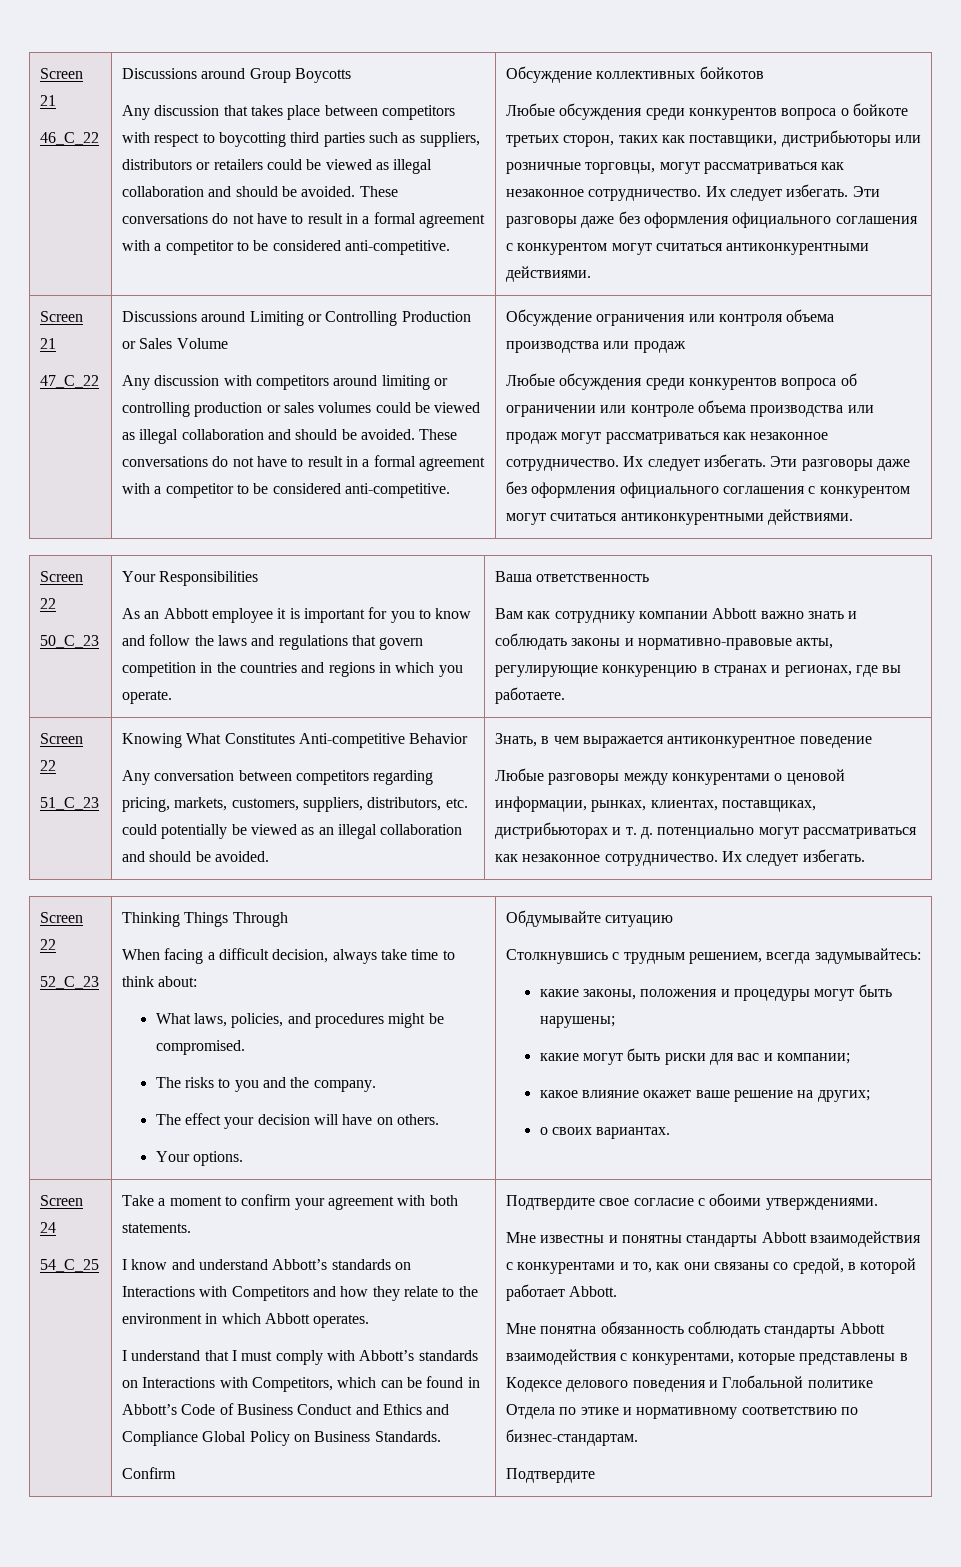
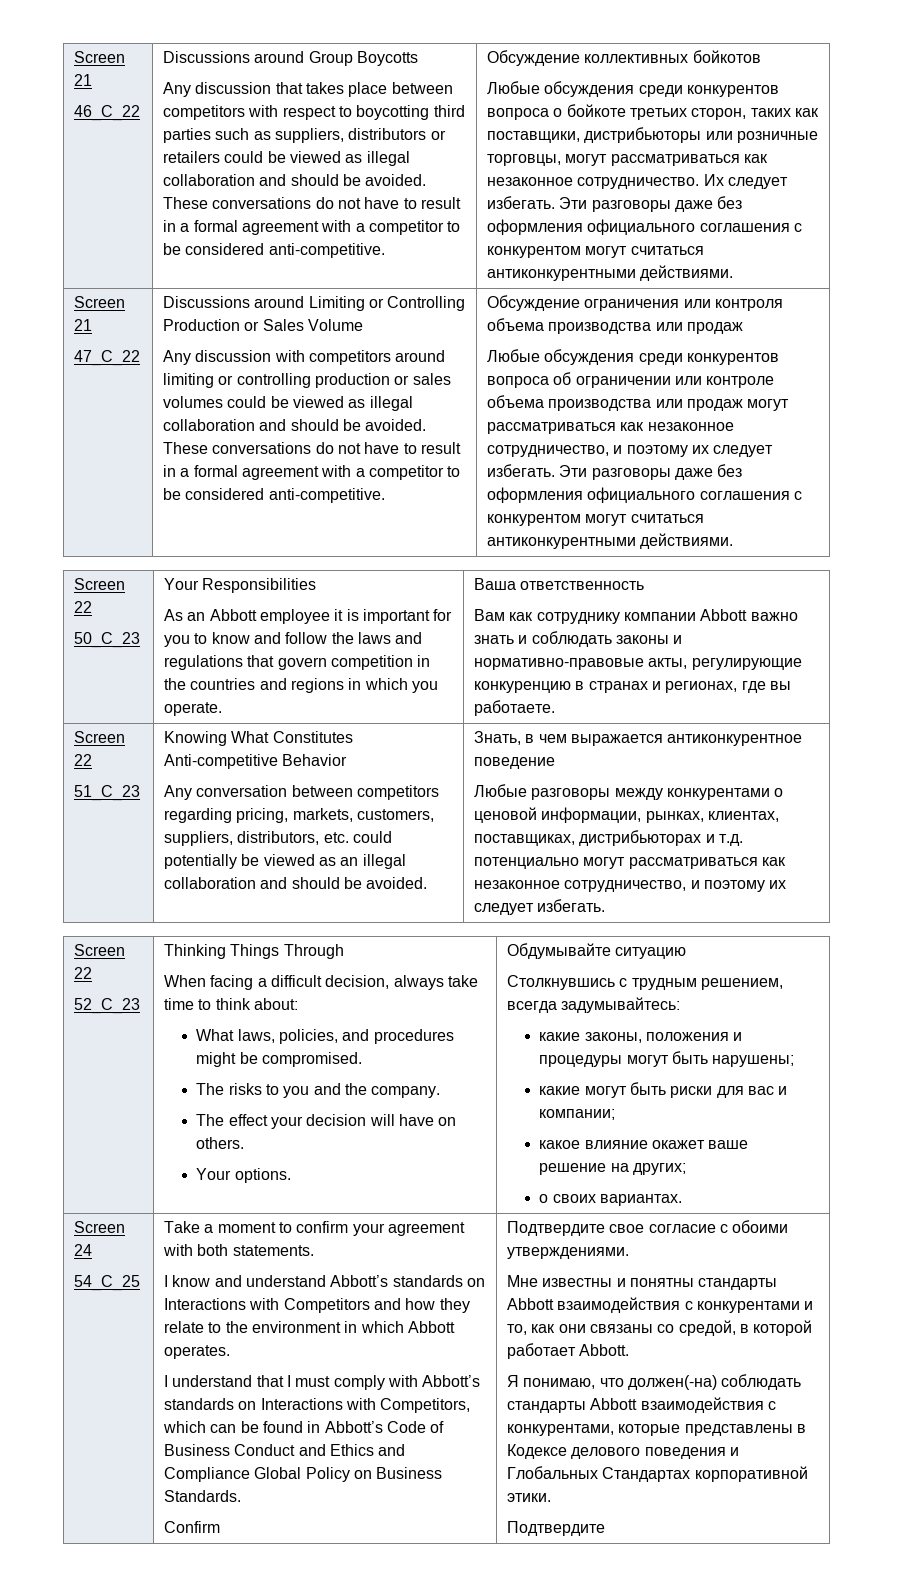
[505,456,644,471] сотрудничество. Их -> [487,445,710,457] сотрудничество, и поэтому их
[625,827,653,839] т. д. -> [719,834,744,846] т.д.
[604,851,742,866] сотрудничество. Их -> [564,880,787,892] сотрудничество, и поэтому их
[505,1321,684,1334] Мне понятна обязанность -> [507,1375,718,1390] Я понимаю, что должен(-на)
[722,1375,873,1388] [505,1404,858,1419] [505,1429,638,1446] Глобальной политике Отдела по этике и нормативному соответствию по бизнес-стандартам. -> [507,1466,808,1482] [507,1493,552,1502] Глобальных Стандартах корпоративной этики.

